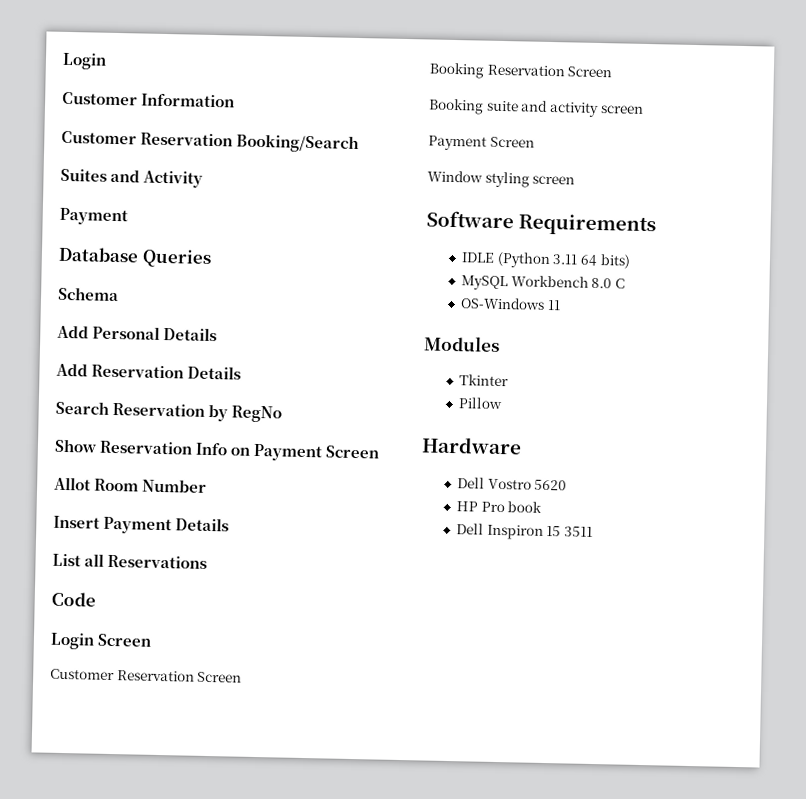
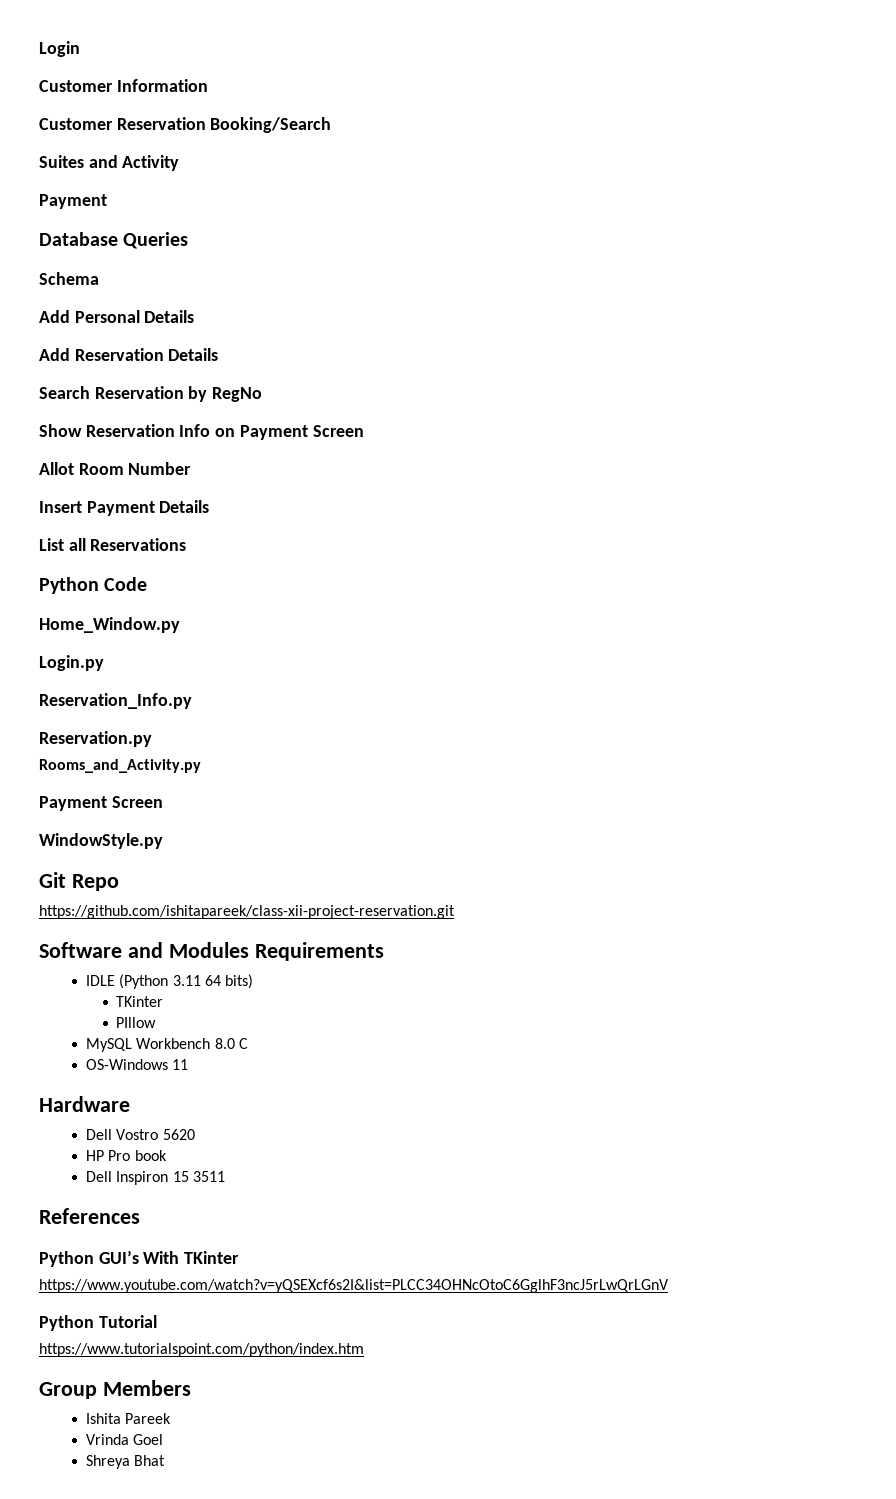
(208, 561) none -> [39,577,99,594] Python
[50,632,153,650] [50,668,243,683] [429,62,613,79] [428,98,644,117] [428,135,535,151] [427,170,576,188] Login Screen // Customer Reservation Screen // Booking Reservation Screen // Booking suite and activity screen // Payment Screen // Window styling screen -> [39,617,180,633] [39,655,104,671] [39,693,192,709] [39,731,152,747] [39,759,201,773] [39,796,163,811] [39,833,163,849] [39,872,119,891] [39,905,455,919] Home_Window.py // Login.py // Reservation_Info.py // Reservation.py // Rooms_and_Activity.py // Payment Screen // WindowStyle.py // Git Repo // https://github.com/ishitapareek/class-xii-project-reservation.git
(514, 219) none -> [127,942,249,958] and Modules
(631, 261) none -> [116,996,164,1007] [116,1017,157,1028] // TKinter // PIllow
[424,335,500,352] [459,374,510,387] [458,397,504,410] // Modules // Tkinter // Pillow -> (189, 1064) none
(594, 531) none -> [39,1208,140,1224] [39,1250,240,1267] [39,1279,669,1293] [39,1315,157,1331] [39,1343,364,1357] [39,1380,191,1399] [86,1413,172,1424] [86,1434,164,1445] [86,1455,166,1469] // References // Python GUI’s With TKinter // https://www.youtube.com/watch?v=yQSEXcf6s2I&list=PLCC34OHNcOtoC6GglhF3ncJ5rLwQrLGnV // Python Tutorial // https://www.tutorialspoint.com/python/index.htm // Group Members // Ishita Pareek // Vrinda Goel // Shreya Bhat

